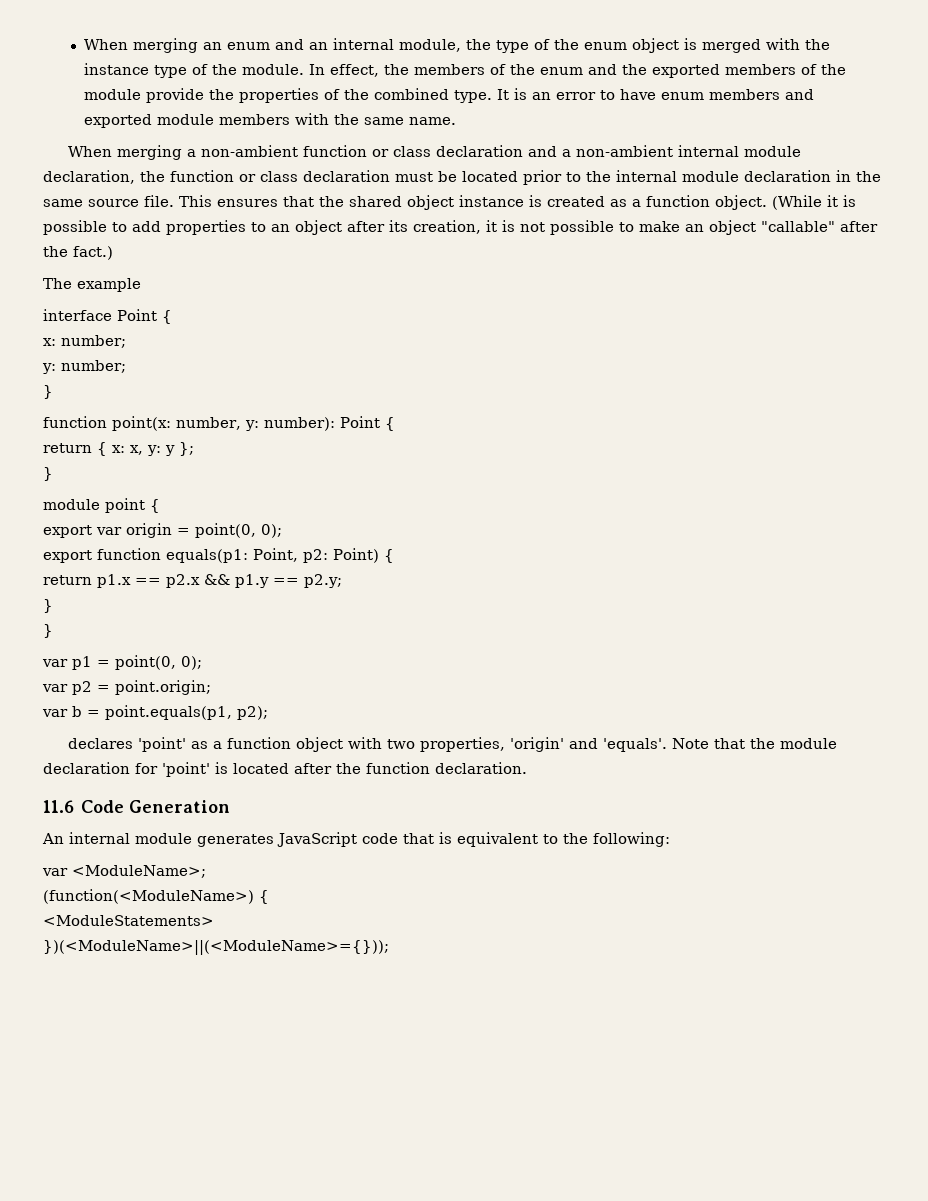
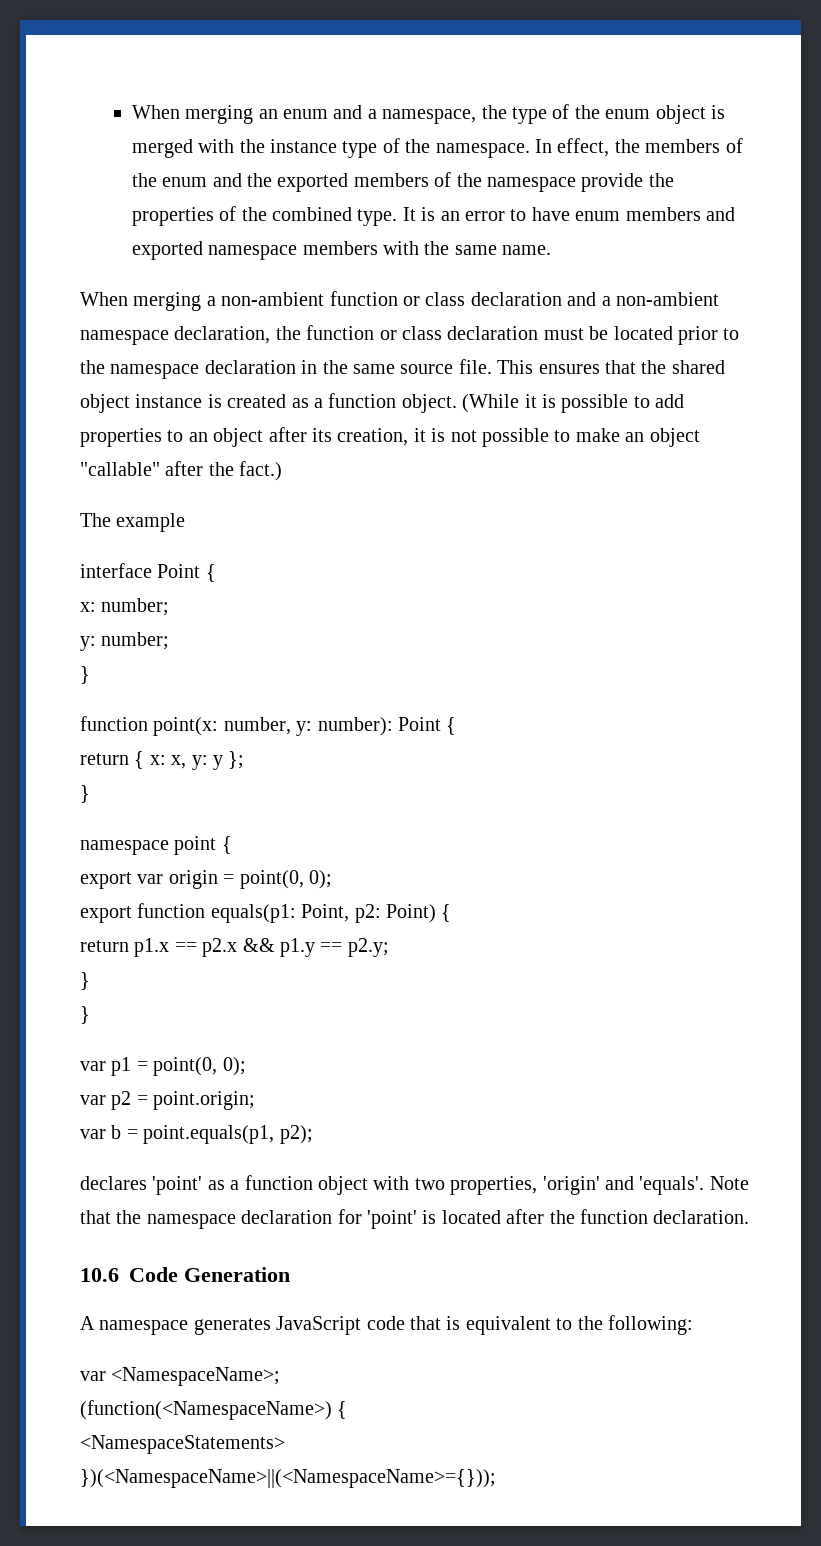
[308,38,461,52] an internal module, -> [367,109,477,124] a namespace,
[241,64,304,75] module. -> [435,143,530,158] namespace.
[83,89,141,100] module -> [487,177,577,192] namespace
[156,114,214,125] module -> [208,245,298,260] namespace
[677,145,801,157] internal module -> [80,330,169,345] namespace
[616,170,739,182] internal module -> [110,364,200,379] namespace
[43,499,100,510] module -> [80,840,169,855] namespace
[779,738,837,749] module -> [146,1214,236,1229] namespace
[43,800,74,813] 11.6 -> [80,1268,119,1282] 10.6
[42,832,192,844] An internal module -> [80,1316,189,1335] A namespace
[72,865,206,878] [43,889,269,904] [43,915,214,926] [43,940,389,955] <ModuleName>; // (function(<ModuleName>) { // <ModuleStatements> // })(<ModuleName>||(<ModuleName>={})); -> [111,1367,281,1386] [80,1400,348,1420] [80,1435,285,1454] [80,1469,496,1488] <NamespaceName>; // (function(<NamespaceName>) { // <NamespaceStatements> // })(<NamespaceName>||(<NamespaceName>={}));

